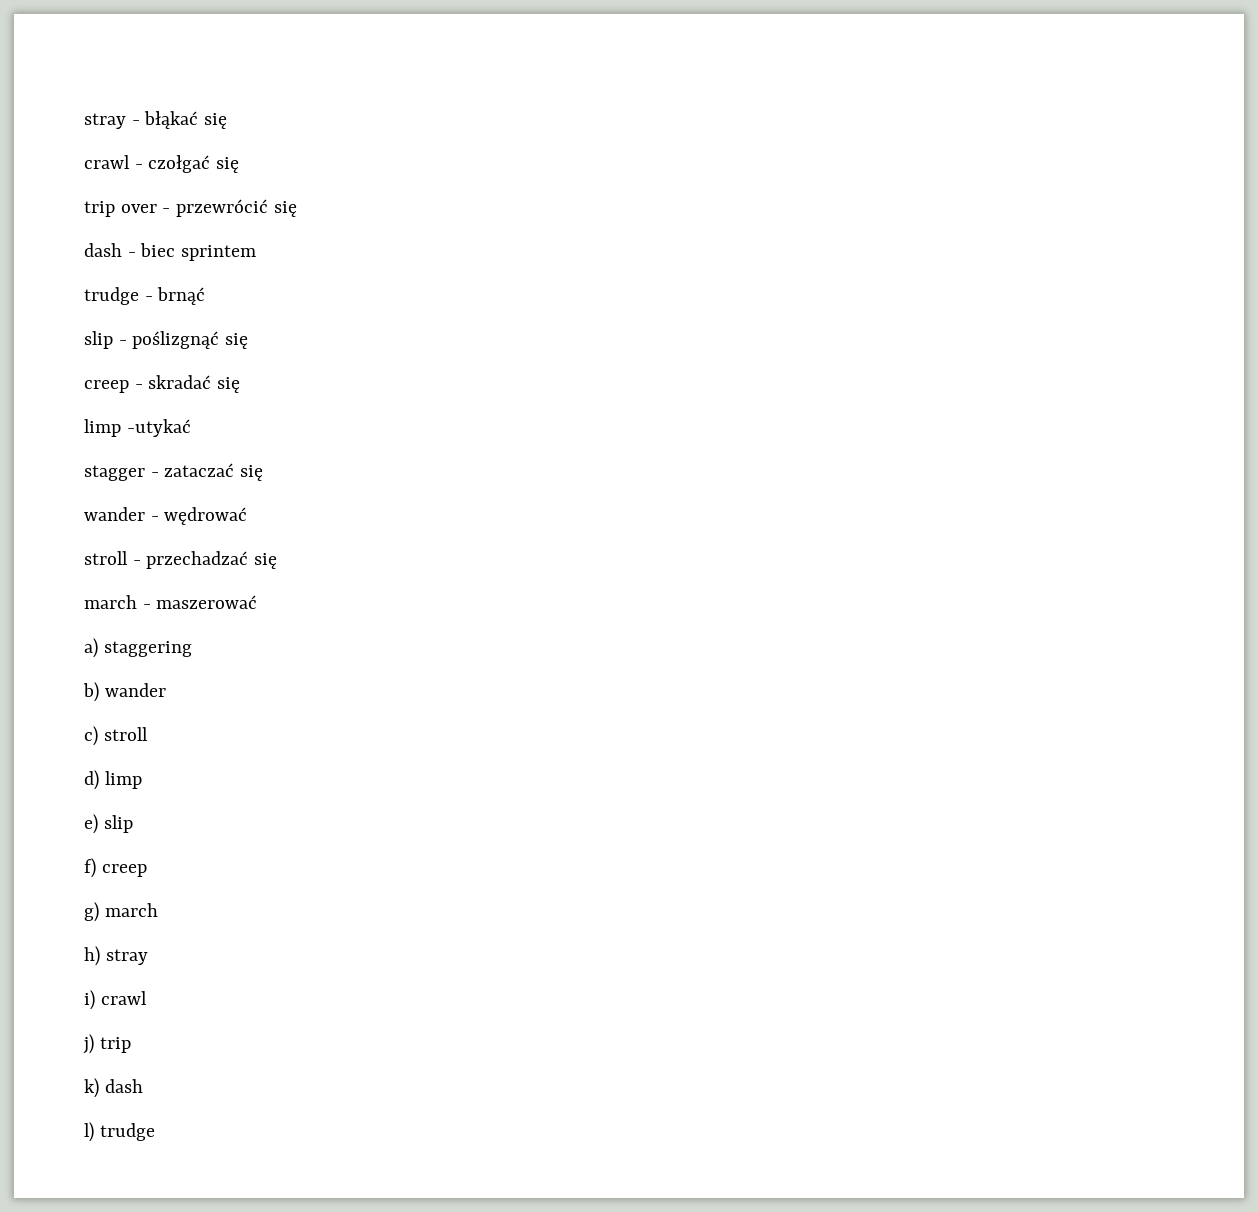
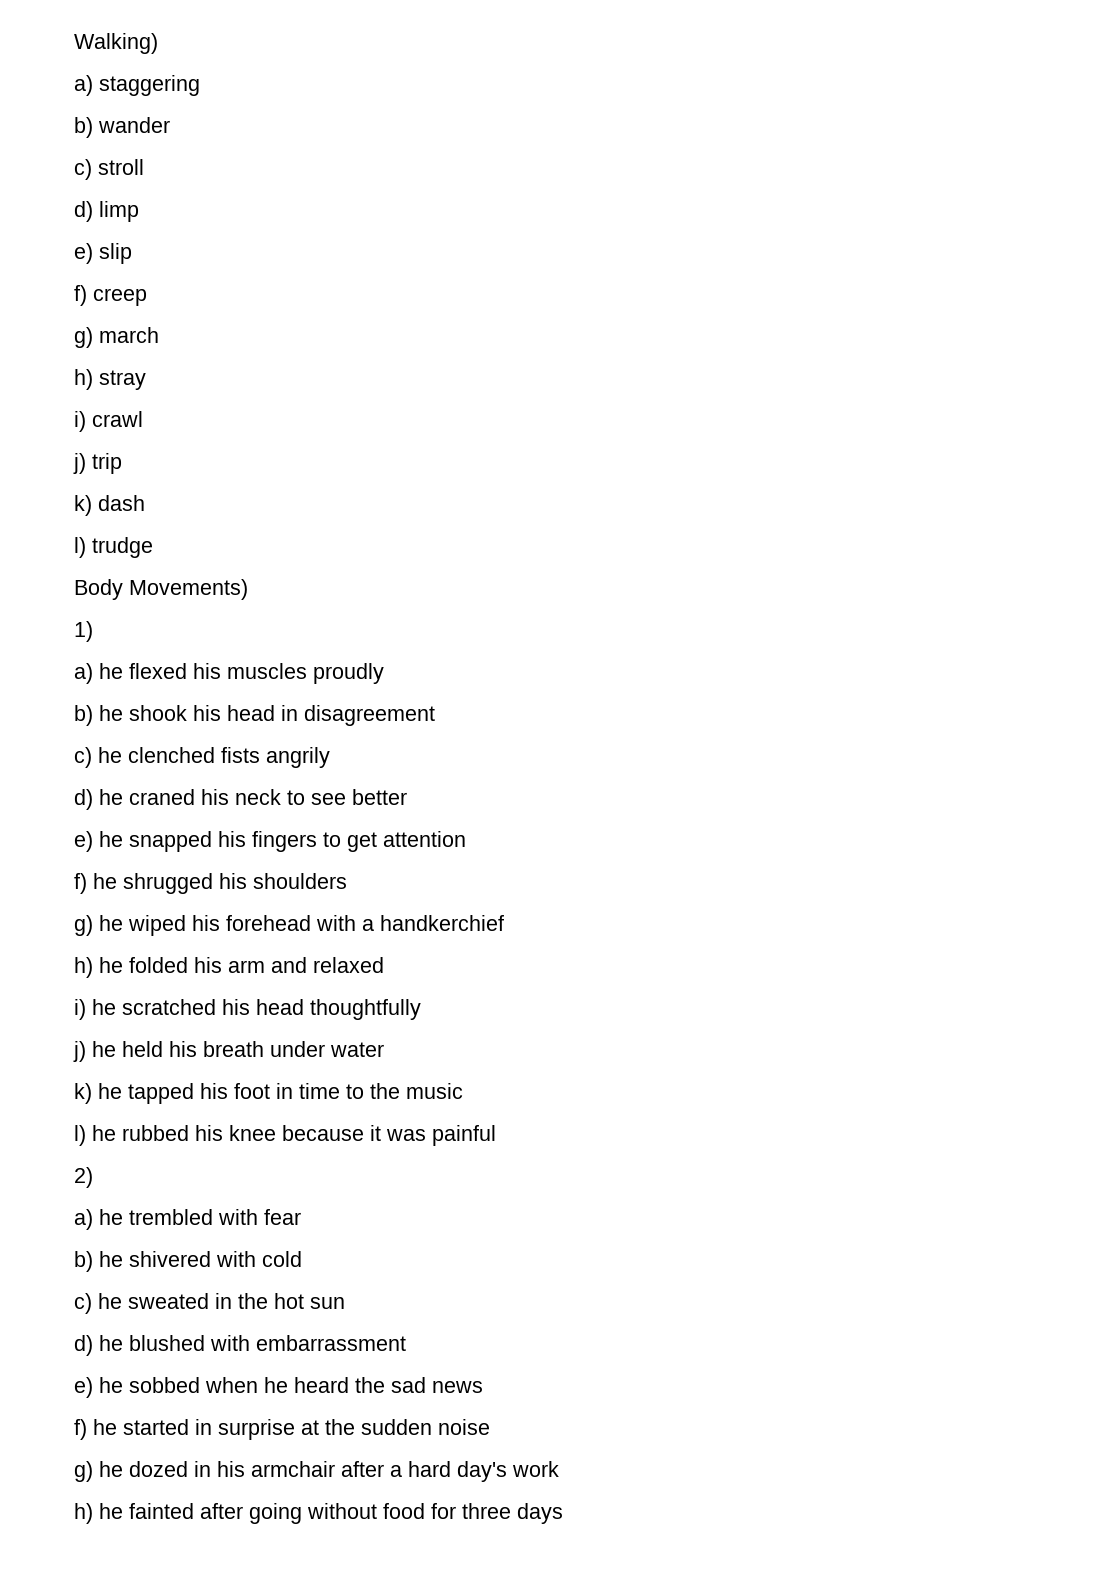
[84,111,228,129] [84,155,240,173] [84,199,297,217] [84,243,257,261] [84,287,206,305] [84,331,249,349] [84,375,241,393] [84,419,191,437] [84,463,264,481] [84,507,248,525] [84,551,278,569] [84,595,258,609] stray - błąkać się // crawl - czołgać się // trip over - przewrócić się // dash - biec sprintem // trudge - brnąć // slip - poślizgnąć się // creep - skradać się // limp -utykać // stagger - zataczać się // wander - wędrować // stroll - przechadzać się // march - maszerować -> [74,33,158,54] Walking)
(155, 1132) none -> [74,579,248,600] [74,621,93,642] [74,663,384,684] [74,705,435,726] [74,747,330,768] [74,789,407,810] [74,831,466,852] [74,873,347,894] [74,915,504,936] [74,957,384,978] [74,999,421,1020] [73,1041,384,1062] [74,1083,463,1104] [74,1125,496,1146] [74,1167,93,1188] [74,1209,301,1230] [74,1251,302,1272] [74,1293,345,1314] [74,1335,406,1356] [74,1377,483,1398] [74,1419,490,1440] [74,1461,559,1482] [74,1503,563,1524] // Body Movements) // 1) // a) he flexed his muscles proudly // b) he shook his head in disagreement // c) he clenched fists angrily // d) he craned his neck to see better // e) he snapped his fingers to get attention // f) he shrugged his shoulders // g) he wiped his forehead with a handkerchief // h) he folded his arm and relaxed // i) he scratched his head thoughtfully // j) he held his breath under water // k) he tapped his foot in time to the music // l) he rubbed his knee because it was painful // 2) // a) he trembled with fear // b) he shivered with cold // c) he sweated in the hot sun // d) he blushed with embarrassment // e) he sobbed when he heard the sad news // f) he started in surprise at the sudden noise // g) he dozed in his armchair after a hard day's work // h) he fainted after going without food for three days

